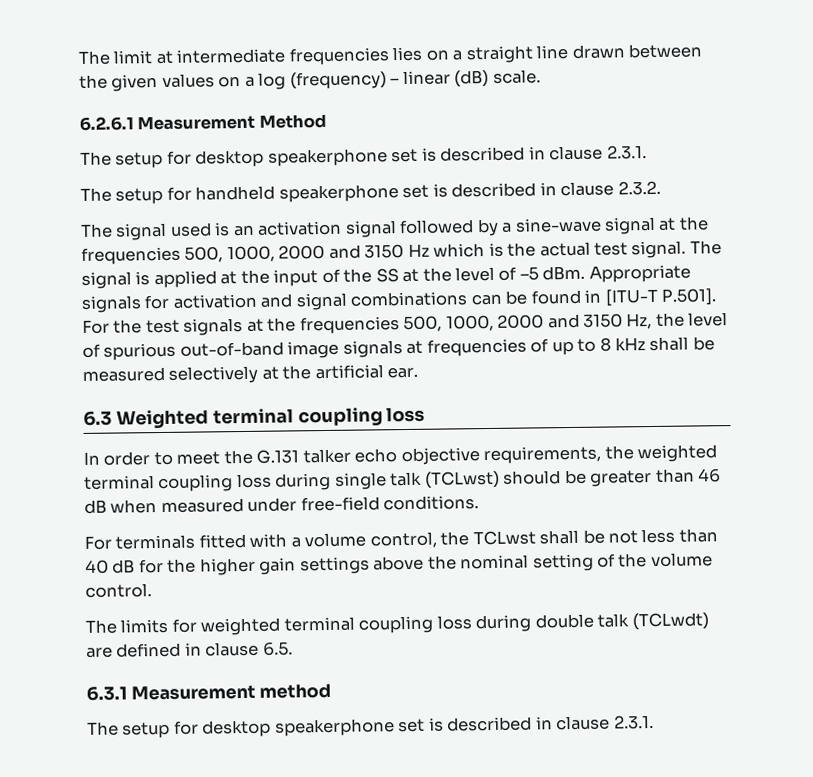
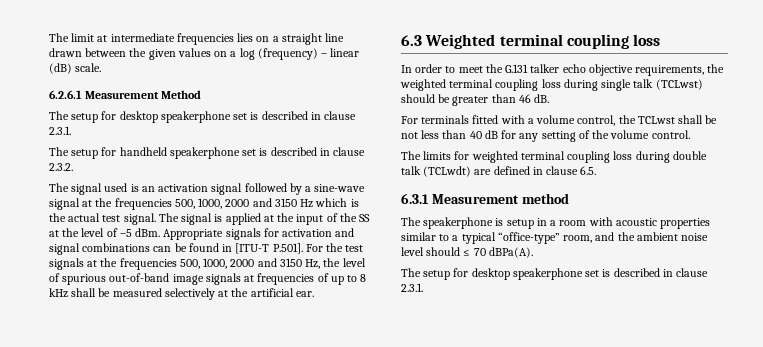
[84,495,480,514] dB when measured under free-field conditions. -> [534,94,550,103] dB.
[167,554,530,576] the higher gain settings above the nominal -> [519,133,539,142] any
(332, 691) none -> [401,217,711,229] [401,232,709,244] [401,247,533,258] // The speakerphone is setup in a room with acoustic properties similar to a typical “office-type” room, and the ambient noise level should ≤ 70 dBPa(A).

